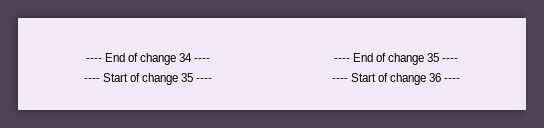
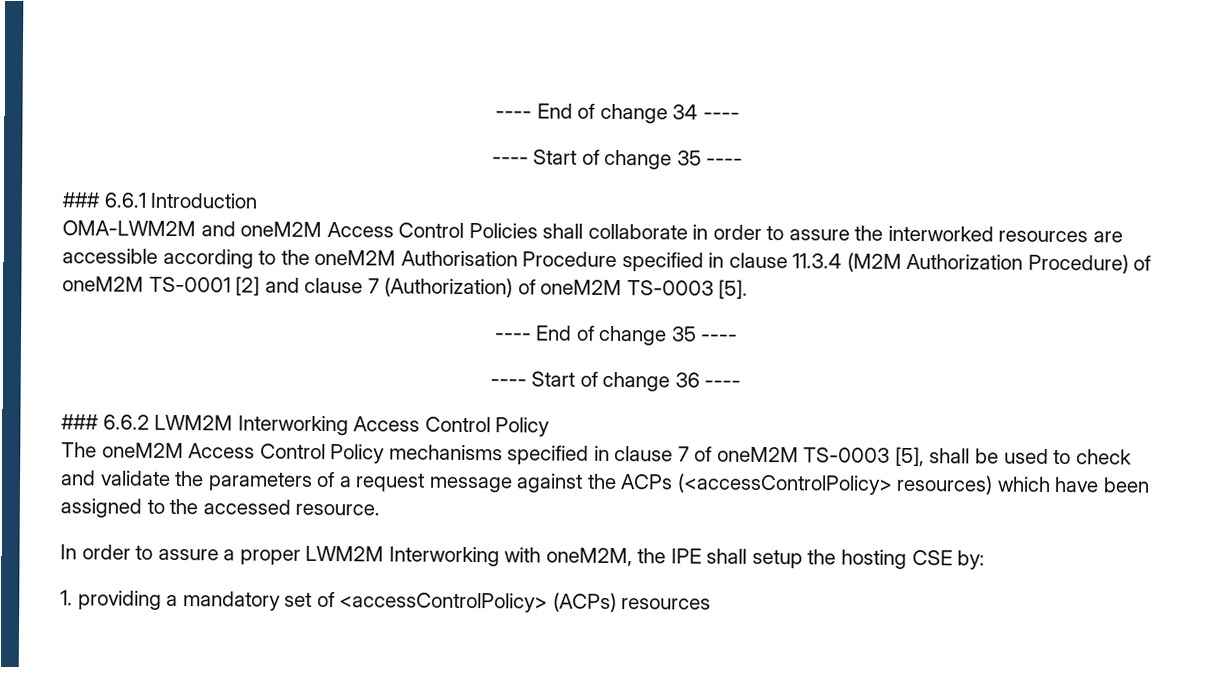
(213, 80) none -> [62,192,258,209] [62,220,1124,243] [62,248,1152,274] [62,276,749,299] // ### 6.6.1 Introduction // OMA-LWM2M and oneM2M Access Control Policies shall collaborate in order to assure the interworked resources are accessible according to the oneM2M Authorisation Procedure specified in clause 11.3.4 (M2M Authorization Procedure) of oneM2M TS-0001 [2] and clause 7 (Authorization) of oneM2M TS-0003 [5].
(461, 80) none -> [61,414,551,437] [61,442,1132,467] [60,470,1151,495] [60,498,381,518] [60,544,986,570] [60,590,712,613] // ### 6.6.2 LWM2M Interworking Access Control Policy // The oneM2M Access Control Policy mechanisms specified in clause 7 of oneM2M TS-0003 [5], shall be used to check and validate the parameters of a request message against the ACPs (<accessControlPolicy> resources) which have been assigned to the accessed resource. // In order to assure a proper LWM2M Interworking with oneM2M, the IPE shall setup the hosting CSE by: // 1. providing a mandatory set of <accessControlPolicy> (ACPs) resources

